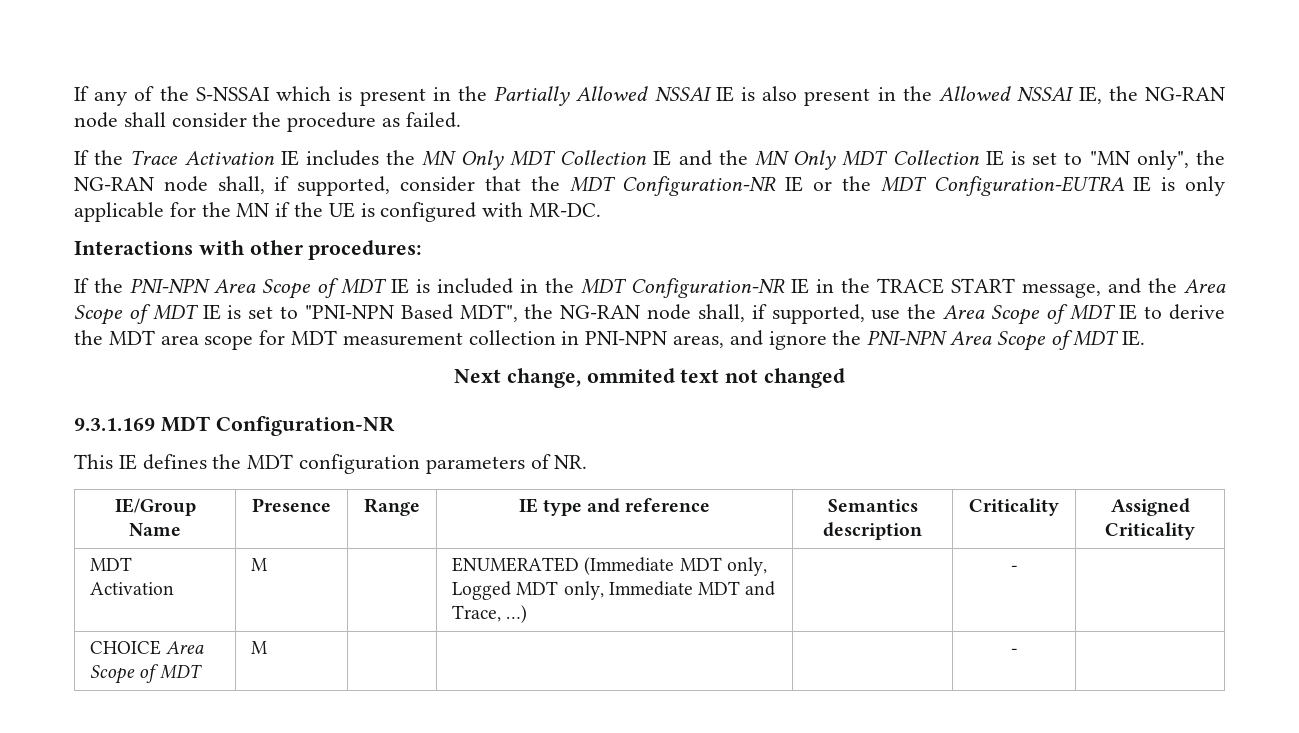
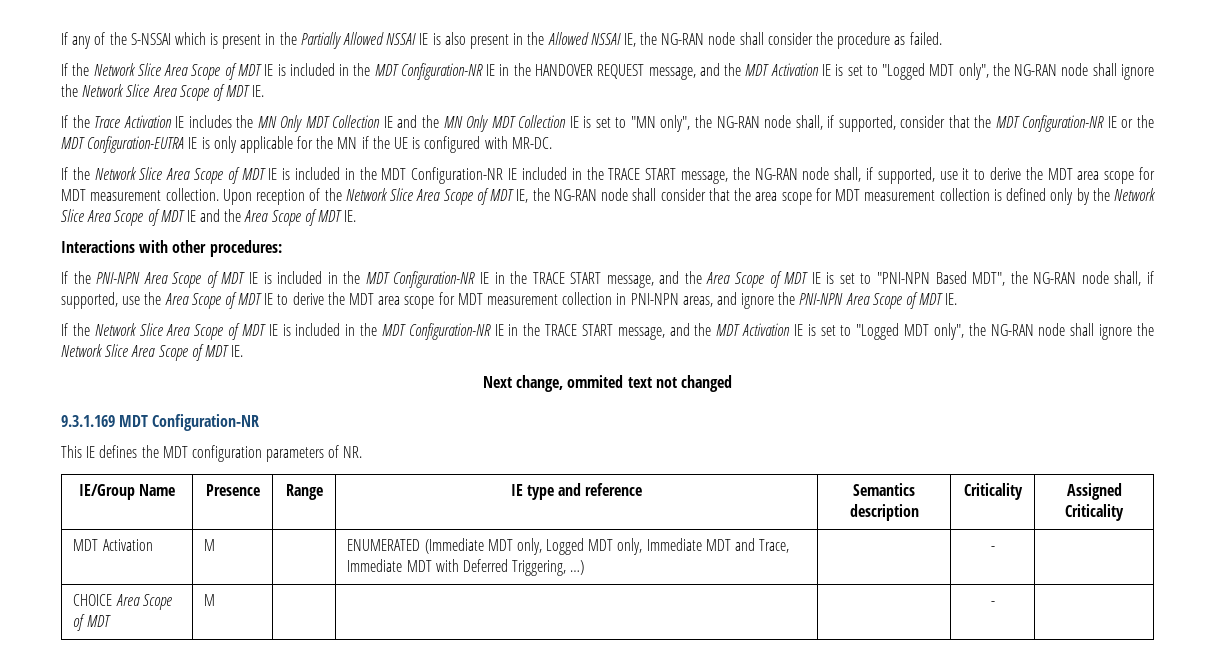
(461, 120) none -> [61,63,1155,80] [61,84,265,101] // If the Network Slice Area Scope of MDT IE is included in the MDT Configuration-NR IE in the HANDOVER REQUEST message, and the MDT Activation IE is set to "Logged MDT only", the NG-RAN node shall ignore the Network Slice Area Scope of MDT IE.
(602, 210) none -> [61,167,1156,184] [61,188,1156,205] [61,209,357,226] // If the Network Slice Area Scope of MDT IE is included in the MDT Configuration-NR IE included in the TRACE START message, the NG-RAN node shall, if supported, use it to derive the MDT area scope for MDT measurement collection. Upon reception of the Network Slice Area Scope of MDT IE, the NG-RAN node shall consider that the area scope for MDT measurement collection is defined only by the Network Slice Area Scope of MDT IE and the Area Scope of MDT IE.
(1146, 338) none -> [61,323,1154,340] [61,344,244,361] // If the Network Slice Area Scope of MDT IE is included in the MDT Configuration-NR IE in the TRACE START message, and the MDT Activation IE is set to "Logged MDT only", the NG-RAN node shall ignore the Network Slice Area Scope of MDT IE.
(502, 613) none -> [347,559,567,576] Immediate MDT with Deferred Triggering,

